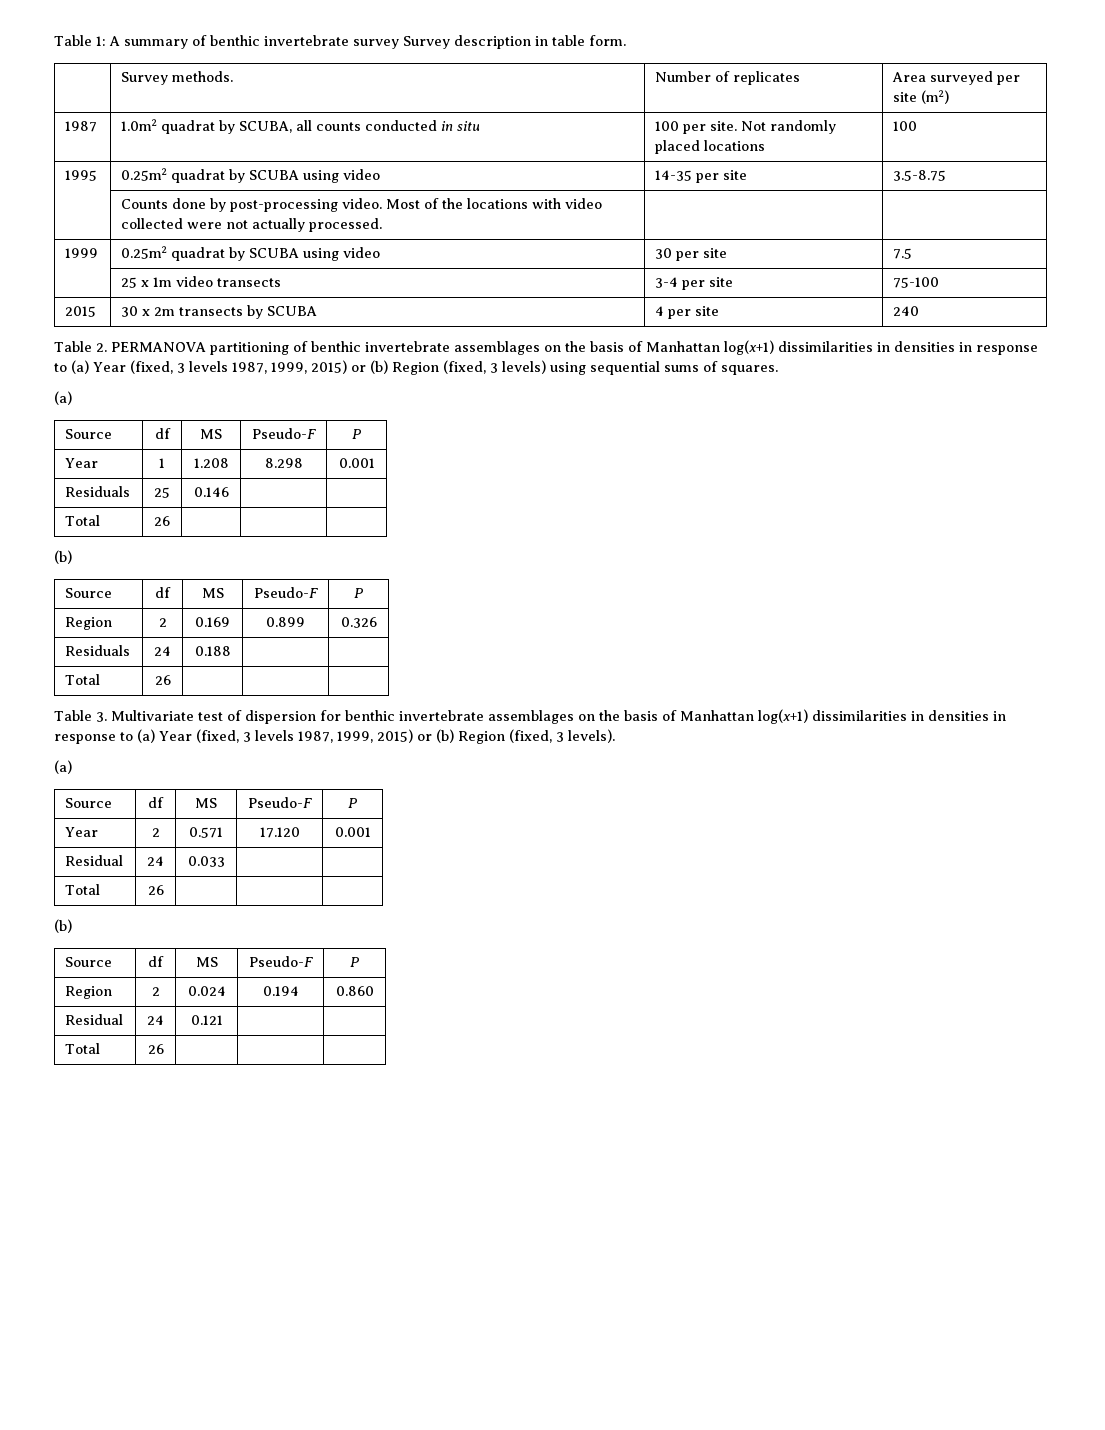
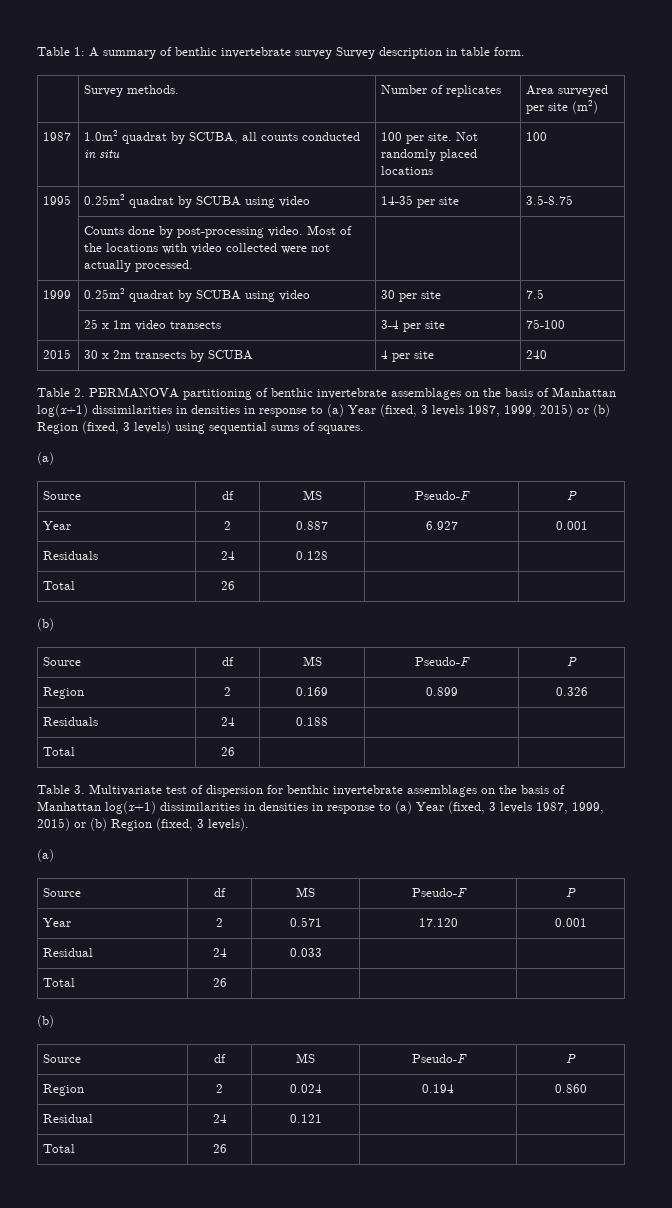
[159,458,165,468] [193,458,229,468] [264,458,303,468] 1 | 1.208 | 8.298 -> [224,521,231,530] [296,521,328,530] [425,521,458,530] 2 | 0.887 | 6.927
[154,487,170,498] [193,487,229,497] 25 | 0.146 -> [220,551,235,560] [296,551,328,560] 24 | 0.128

